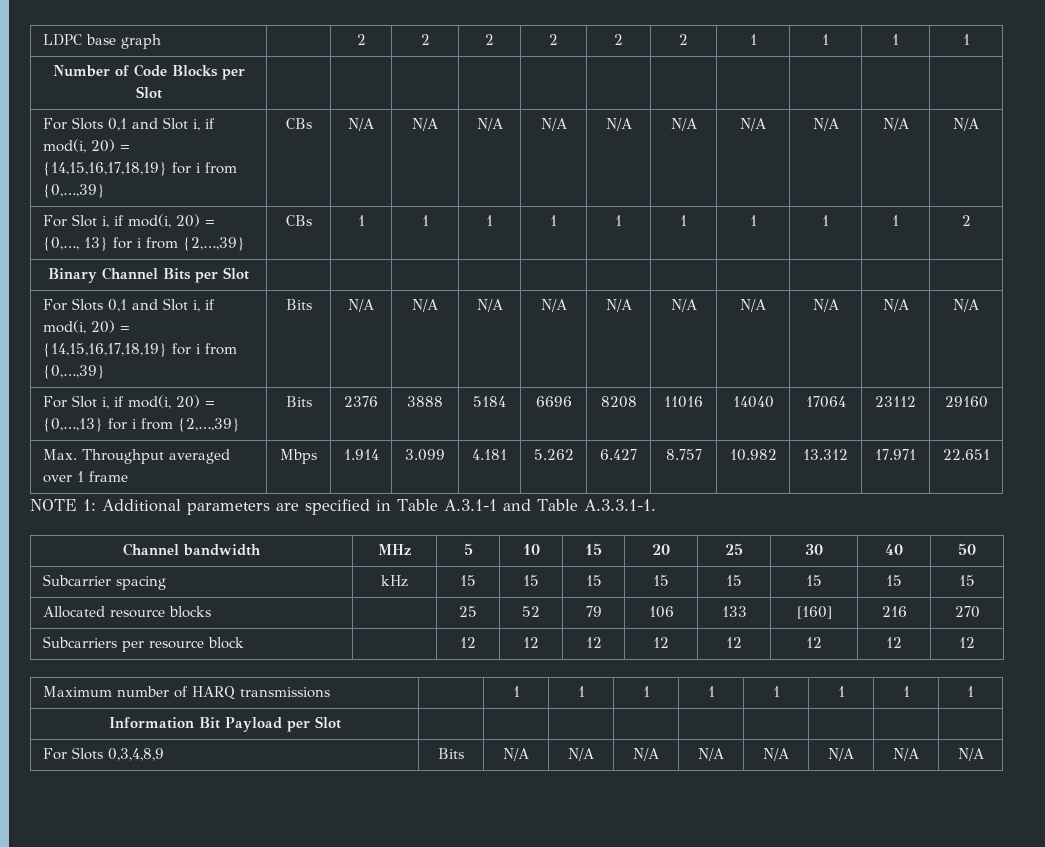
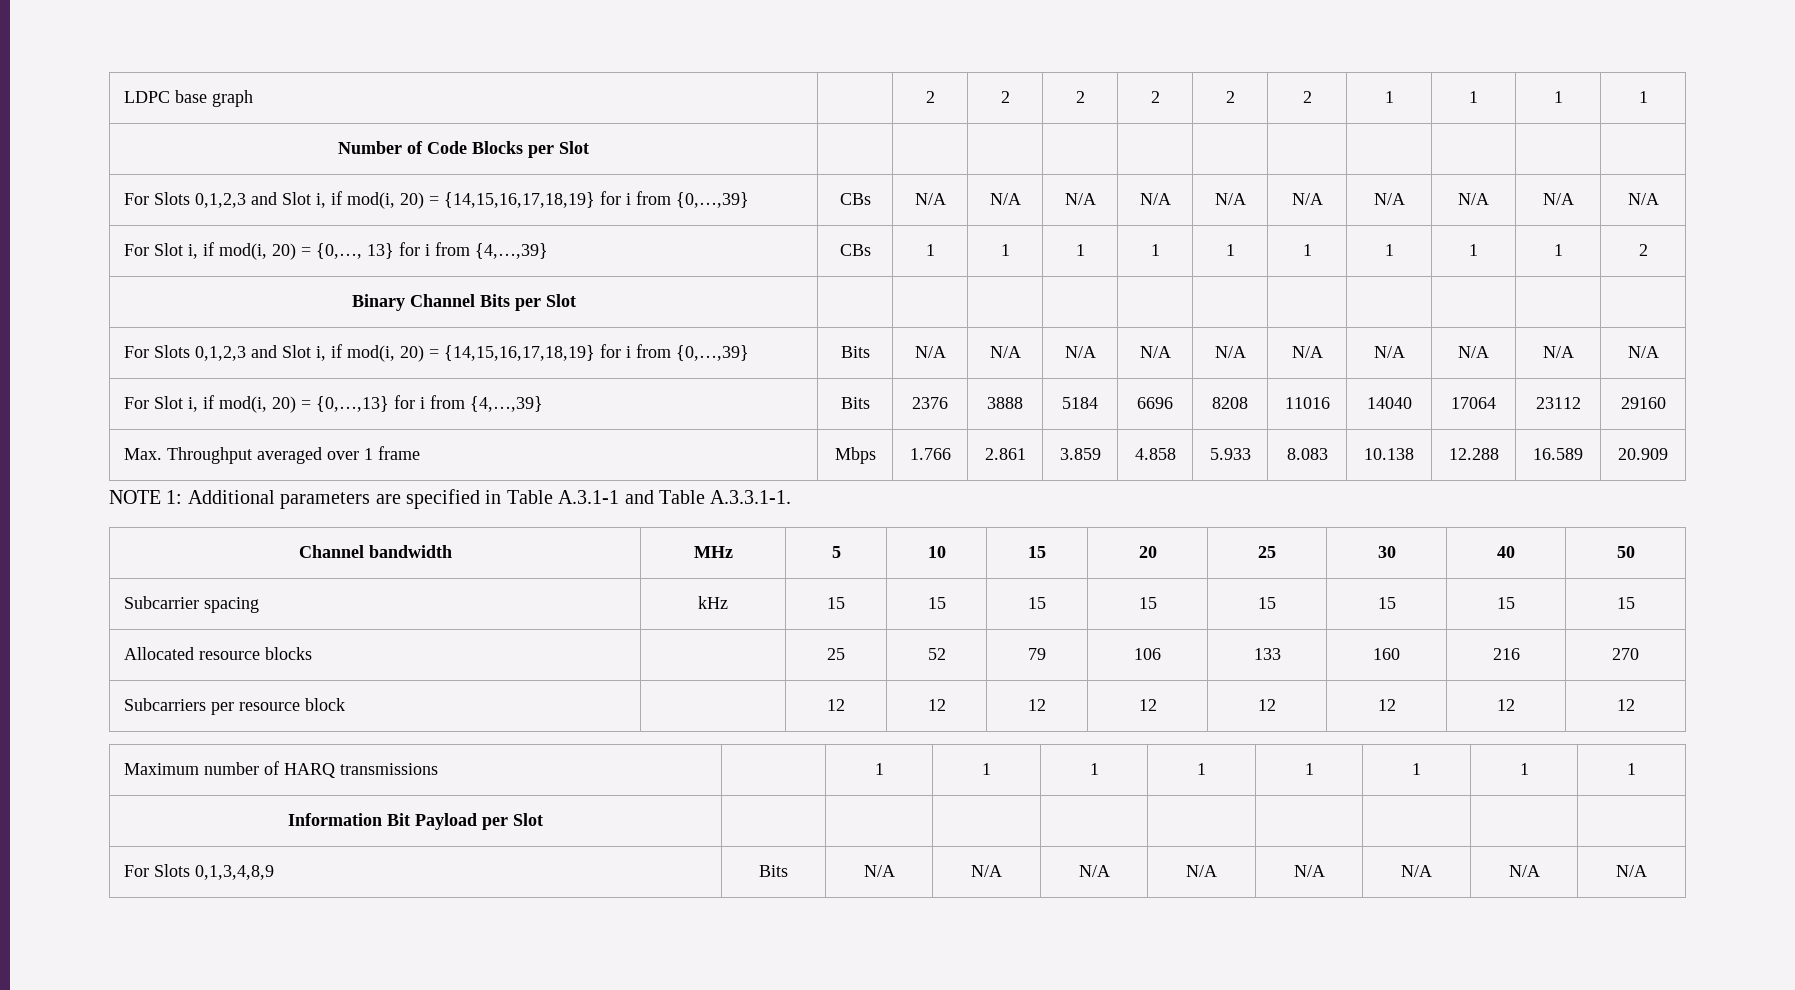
[107,118,127,131] 0,1 -> [194,193,246,208] 0,1,2,3
[182,237,245,251] {2,…,39} -> [474,243,548,259] {4,…,39}
[107,299,127,312] 0,1 -> [194,346,246,361] 0,1,2,3
[177,418,240,432] {2,…,39} -> [469,396,543,412] {4,…,39}
[343,449,379,460] [405,449,445,461] [472,449,507,460] [533,449,574,460] [600,449,637,460] [665,449,702,460] [729,449,777,461] [803,449,848,460] [875,449,916,460] [942,449,990,460] 1.914 | 3.099 | 4.181 | 5.262 | 6.427 | 8.757 | 10.982 | 13.312 | 17.971 | 22.651 -> [909,448,951,460] [984,448,1026,460] [1059,448,1101,460] [1134,448,1176,460] [1209,448,1251,460] [1286,448,1328,460] [1364,448,1414,460] [1448,448,1499,460] [1533,448,1583,460] [1618,448,1668,460] 1.766 | 2.861 | 3.859 | 4.858 | 5.933 | 8.083 | 10.138 | 12.288 | 16.589 | 20.909
[796,606,832,619] [160] -> [1373,648,1400,660] 160
[107,748,164,761] 0,3,4,8,9 -> [194,865,274,880] 0,1,3,4,8,9

